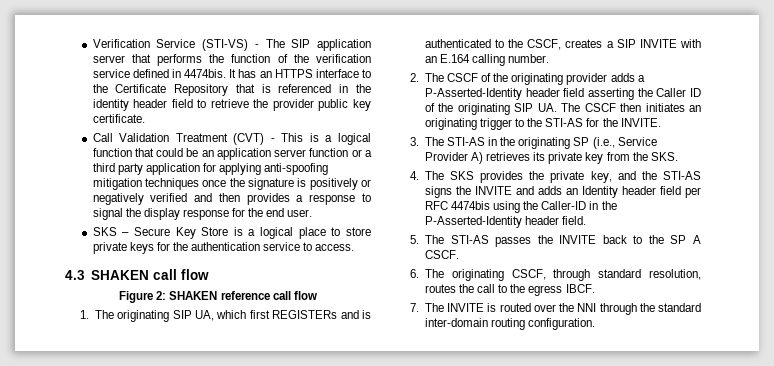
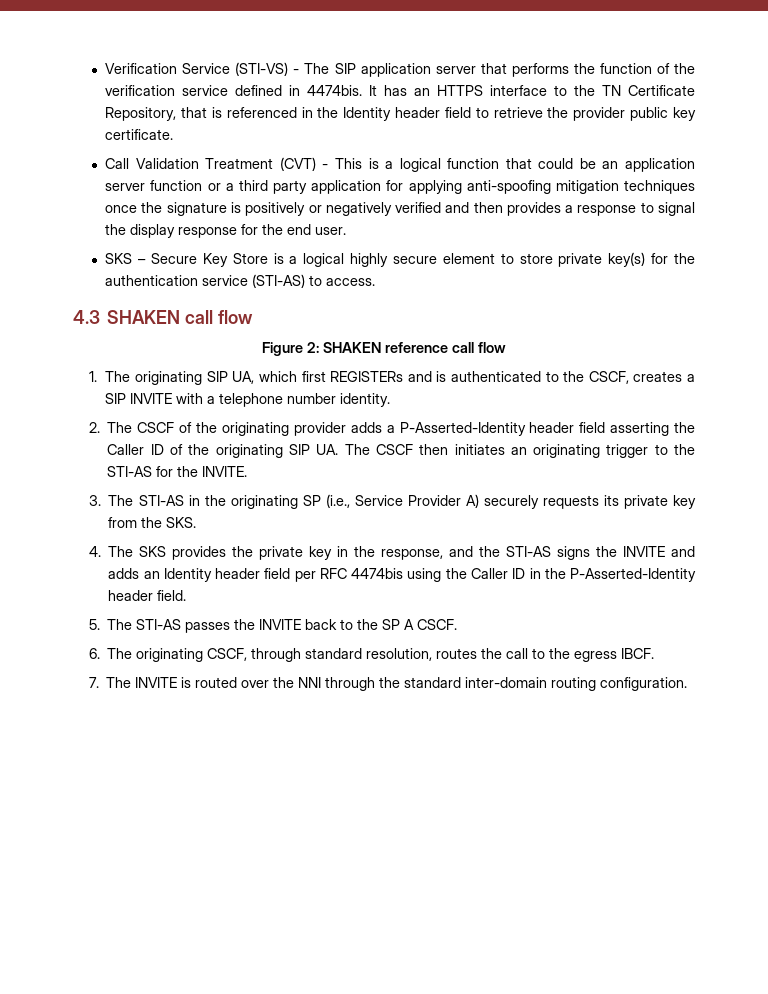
[115,84,229,96] Certificate Repository -> [602,85,695,96] [105,107,177,121] TN Certificate Repository,
[92,99,129,111] identity -> [343,107,392,121] Identity
[298,227,326,239] place -> [350,253,495,267] highly secure element
[129,242,154,254] keys -> [608,252,646,267] key(s)
(301, 246) none -> [252,274,306,288] (STI-AS)
[424,54,550,66] an E.164 calling number. -> [207,393,391,407] a telephone number identity.
[486,152,531,161] retrieves -> [483,495,599,509] securely requests
[590,171,612,183] key, -> [309,546,444,560] key in the response,
[541,201,587,210] Caller-ID -> [470,568,526,579] Caller ID

